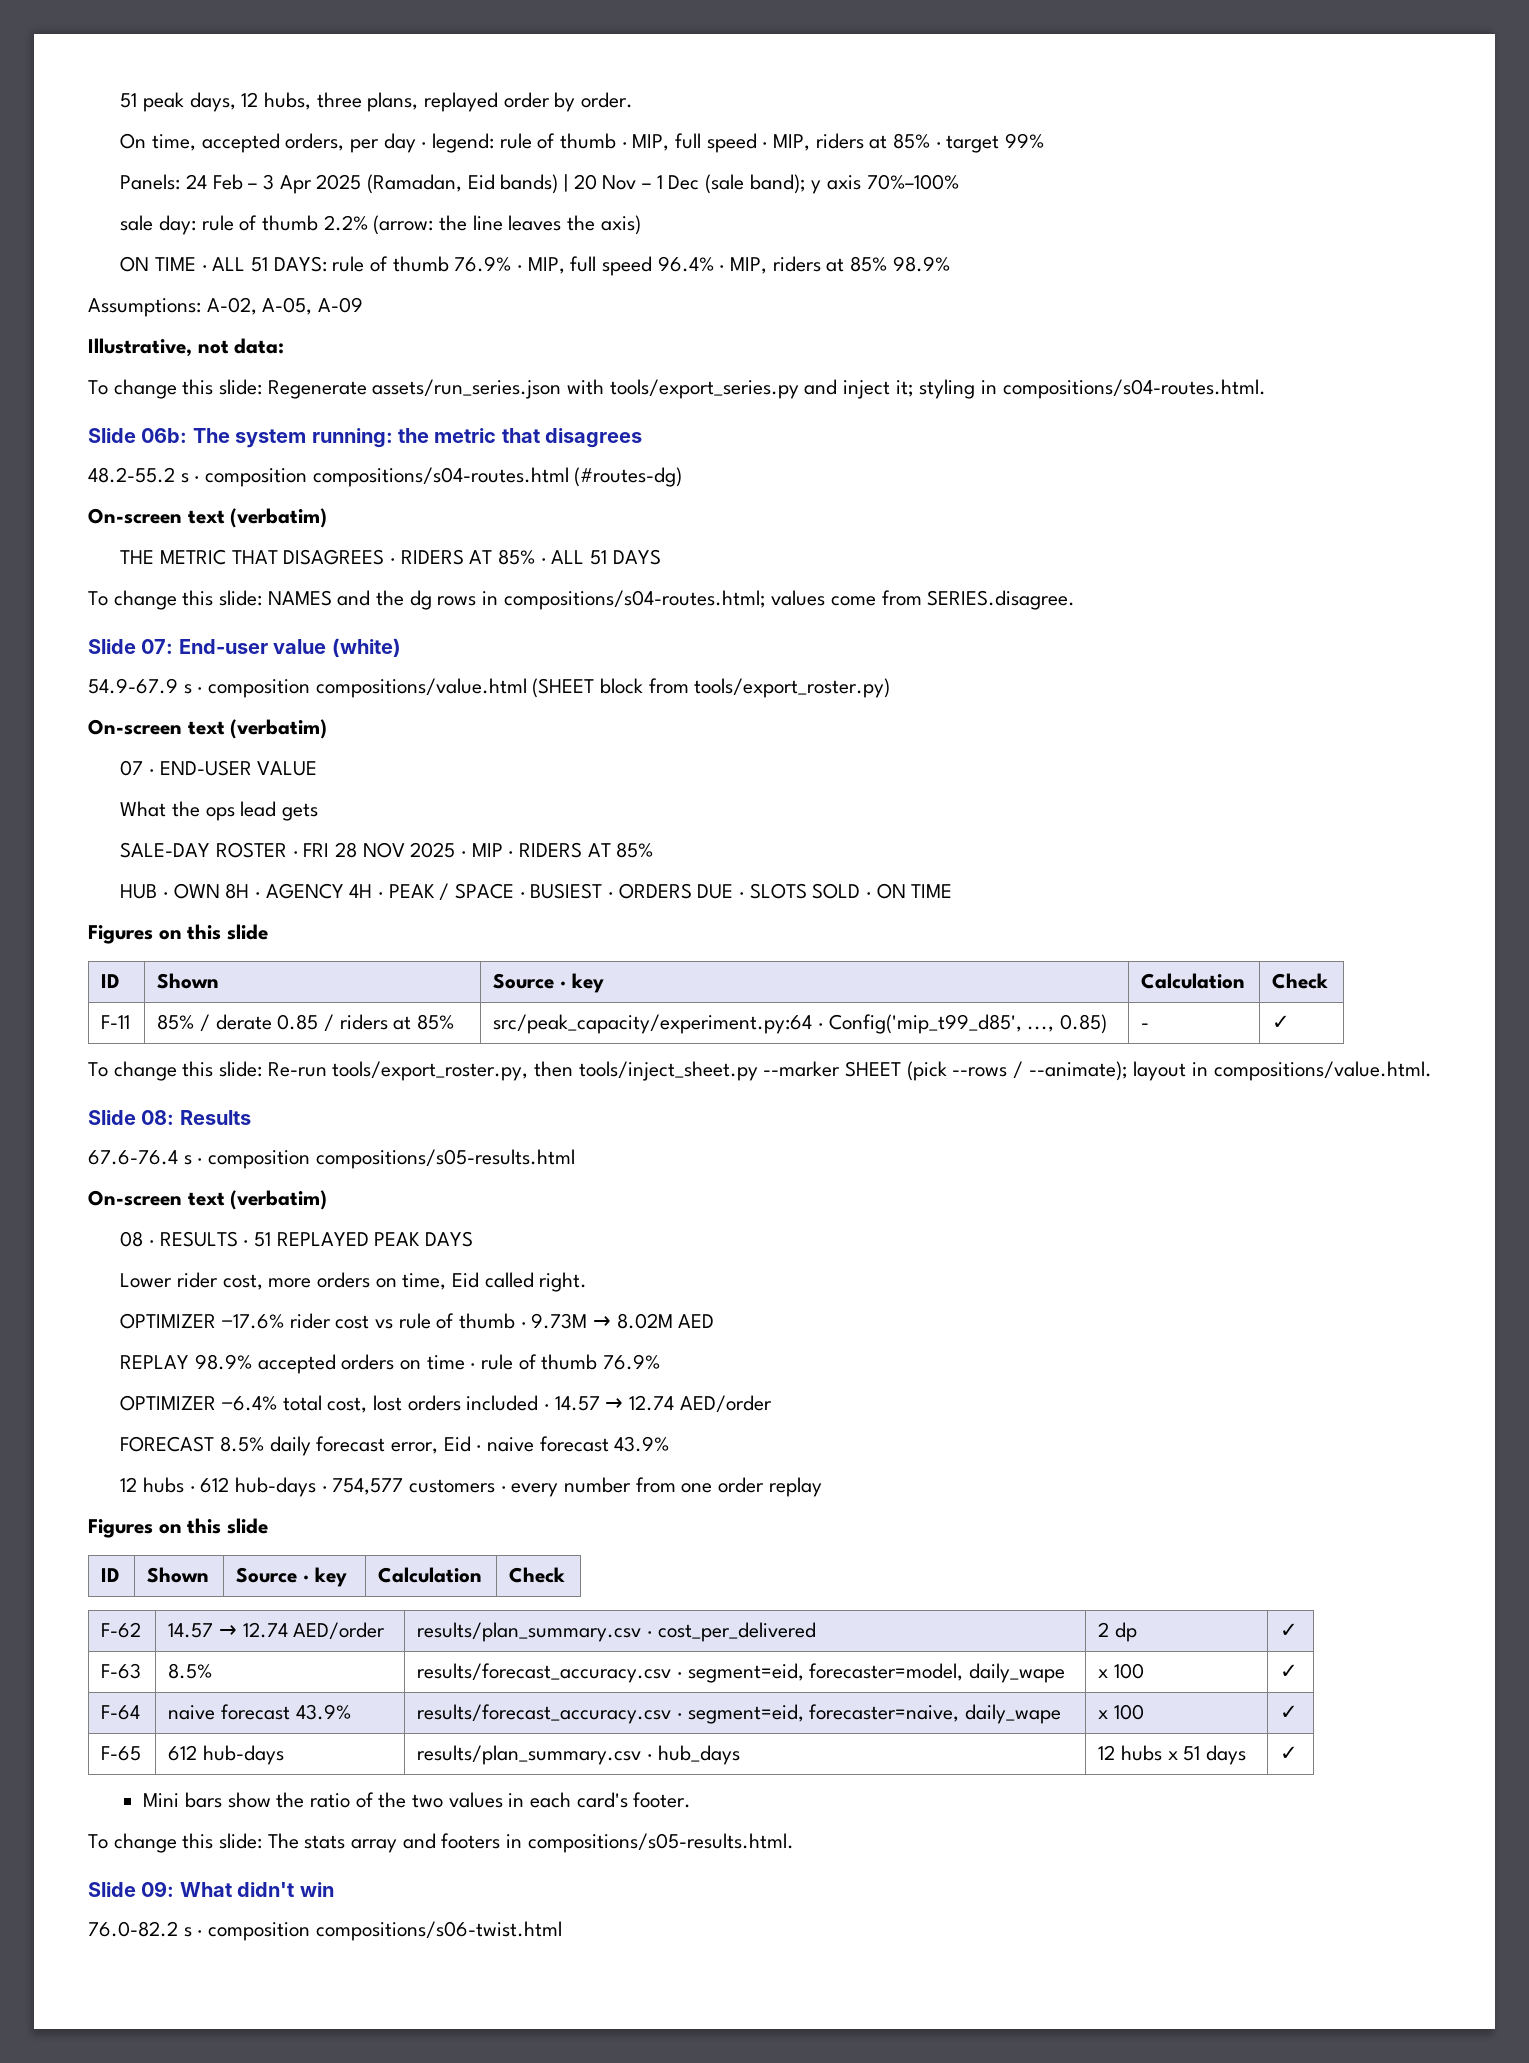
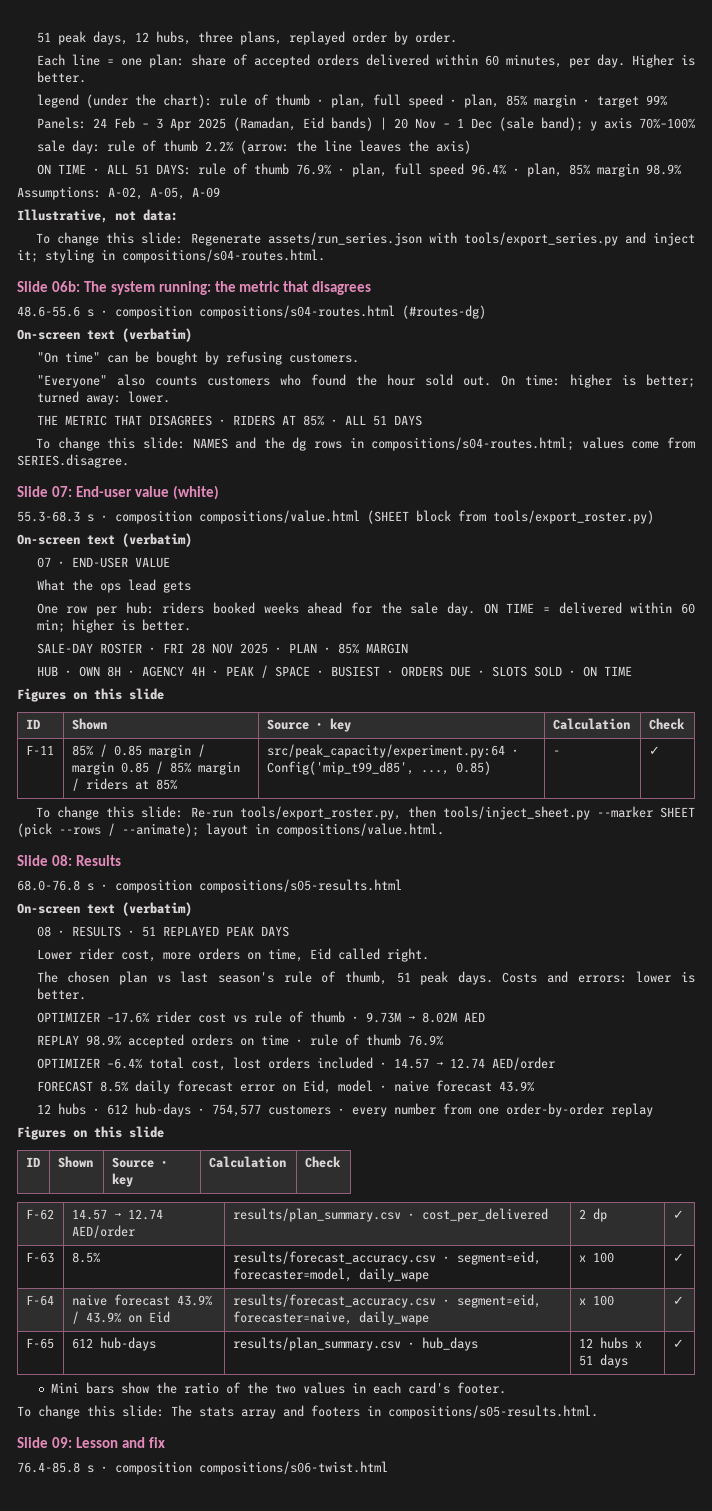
[120,133,670,153] On time, accepted orders, per day · legend: rule of thumb · MIP, -> [36,54,695,68] [36,71,86,83] [36,94,366,108] Each line = one plan: share of accepted orders delivered within 60 minutes, per day. Higher is better. // legend (under the chart): rule of thumb · plan,
[772,133,930,151] MIP, riders at 85% -> [463,94,576,108] plan, 85% margin
[527,257,565,274] MIP, -> [351,163,387,177] plan,
[729,256,887,274] MIP, riders at 85% -> [526,163,639,177] plan, 85% margin
[88,467,175,483] 48.2-55.2 -> [17,306,80,317] 48.6-55.6
(328, 518) none -> [36,351,359,365] [36,374,695,388] [36,391,170,405] // "On time" can be bought by refusing customers. // "Everyone" also counts customers who found the hour sold out. On time: higher is better; turned away: lower.
[88,678,178,694] 54.9-67.9 -> [17,511,80,522] 55.3-68.3
(318, 812) none -> [36,602,695,616] [36,619,191,633] // One row per hub: riders booked weeks ahead for the sale day. ON TIME = delivered within 60 min; higher is better.
[471,842,654,858] MIP · RIDERS AT 85% -> [288,643,408,654] PLAN · 85% MARGIN
[215,1014,319,1030] derate 0.85 -> [113,744,205,758] [71,761,240,775] 0.85 margin / margin 0.85 / 85% margin
[88,1150,178,1165] 67.6-76.4 -> [17,880,80,891] 68.0-76.8
(588, 1282) none -> [36,971,695,985] [36,988,86,1000] // The chosen plan vs last season's rule of thumb, 51 peak days. Costs and errors: lower is better.
[390,1436,471,1454] error, Eid -> [239,1080,373,1094] error on Eid, model
[717,1477,764,1493] order -> [505,1103,604,1117] order-by-order
(351, 1712) none -> [71,1311,170,1324] / 43.9% on Eid
[179,1882,334,1897] [88,1921,178,1937] What didn't win // 76.0-82.2 -> [75,1437,165,1448] [17,1462,80,1473] Lesson and fix // 76.4-85.8

